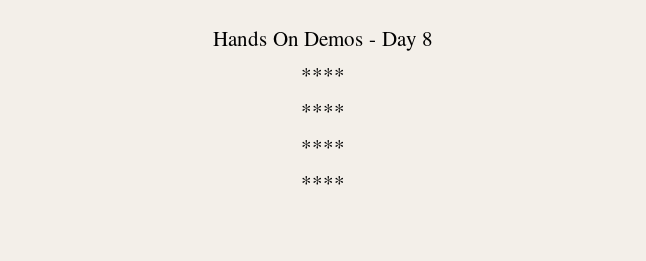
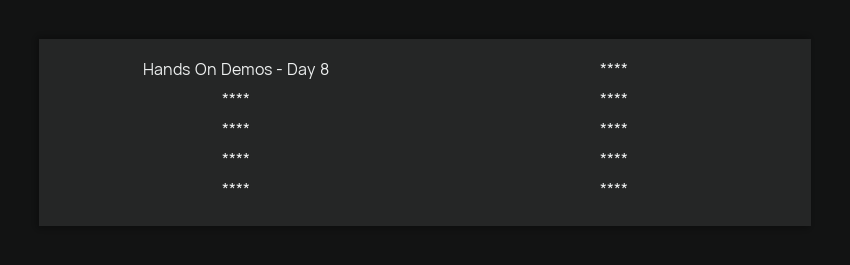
(345, 183) none -> [600,63,628,75] [600,93,628,105] [600,123,628,135] [600,153,628,165] [600,183,628,195] // **** // **** // **** // **** // ****

